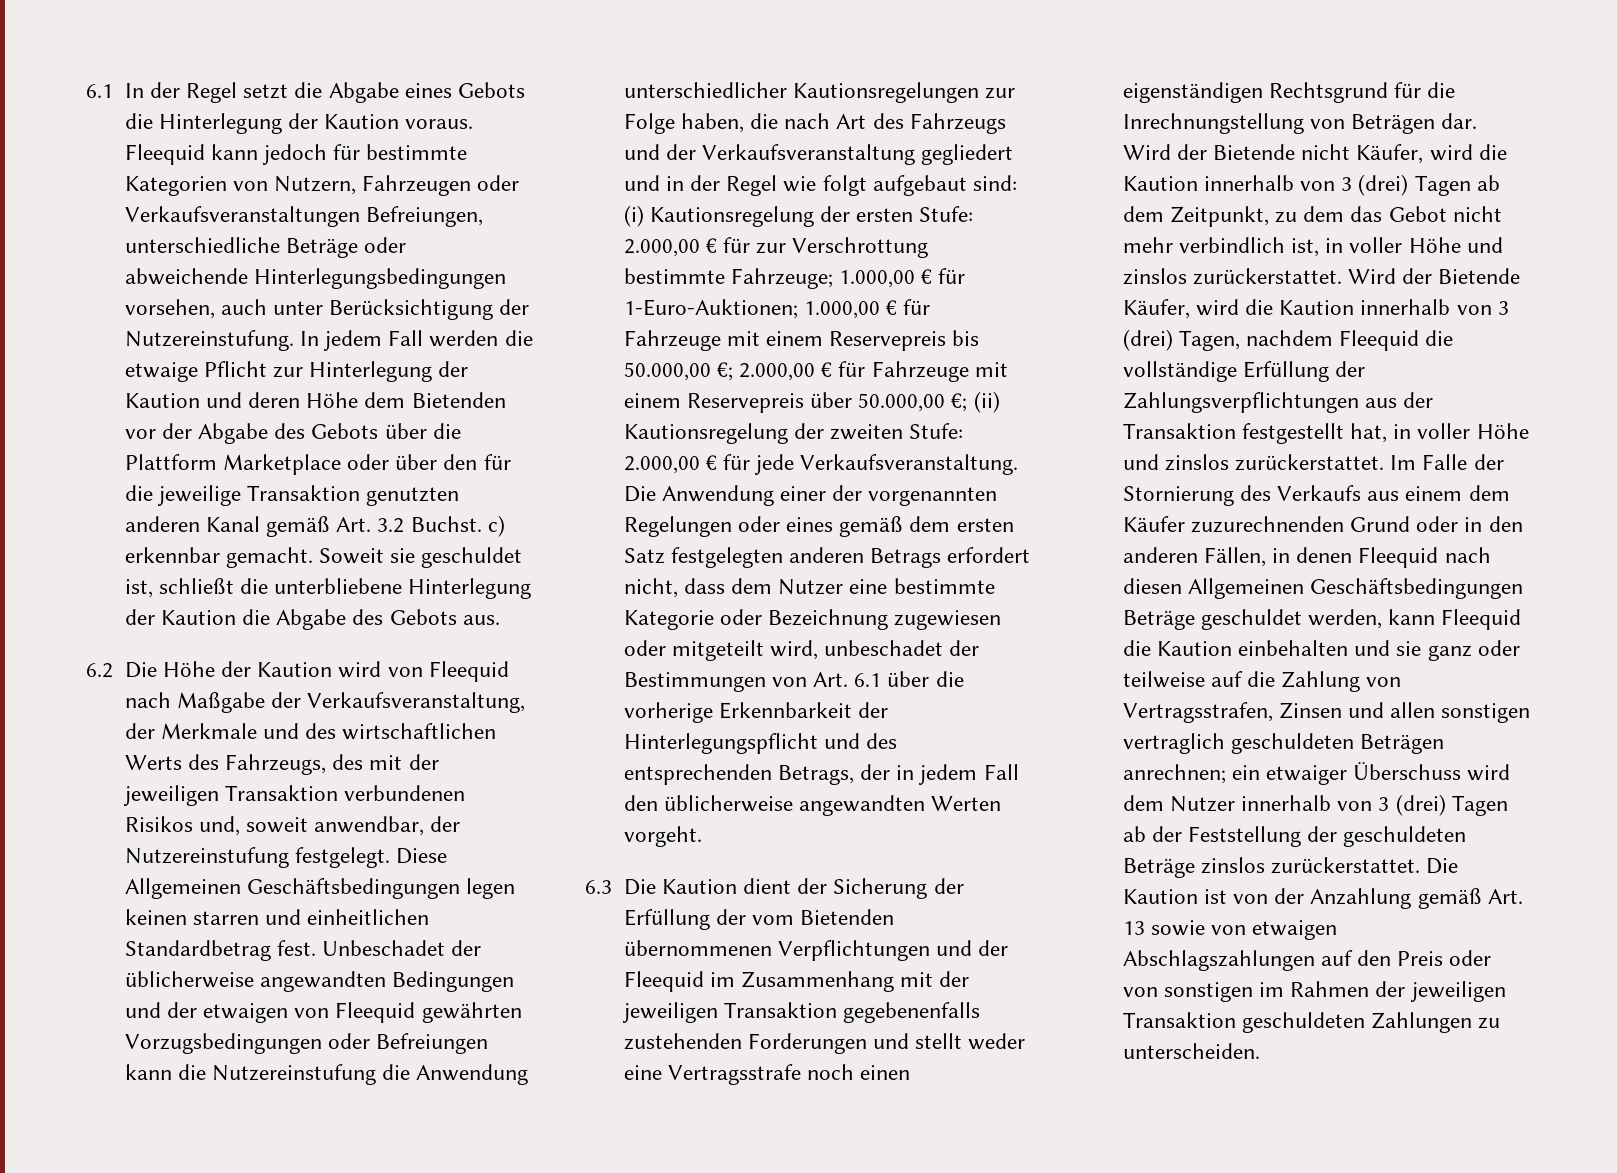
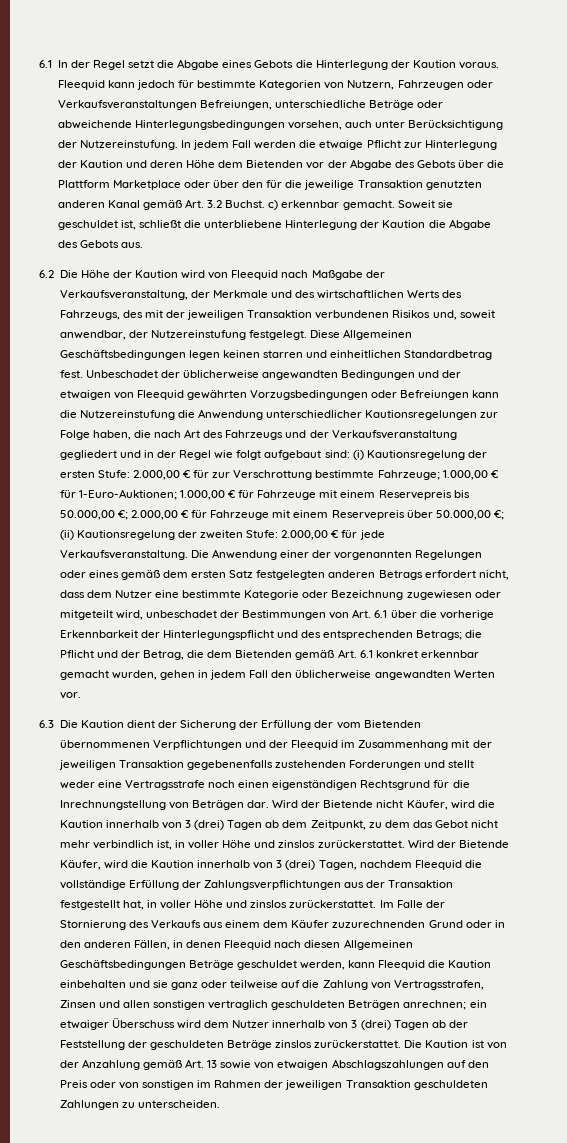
[777,764,890,785] Betrags, der -> [416,630,483,640] [59,649,479,660] [59,670,195,680] Betrags; die Pflicht und der Betrag, die dem Bietenden gemäß Art. 6.1 konkret erkennbar gemacht wurden, gehen
[623,826,702,847] vorgeht. -> [59,692,81,699] vor.

